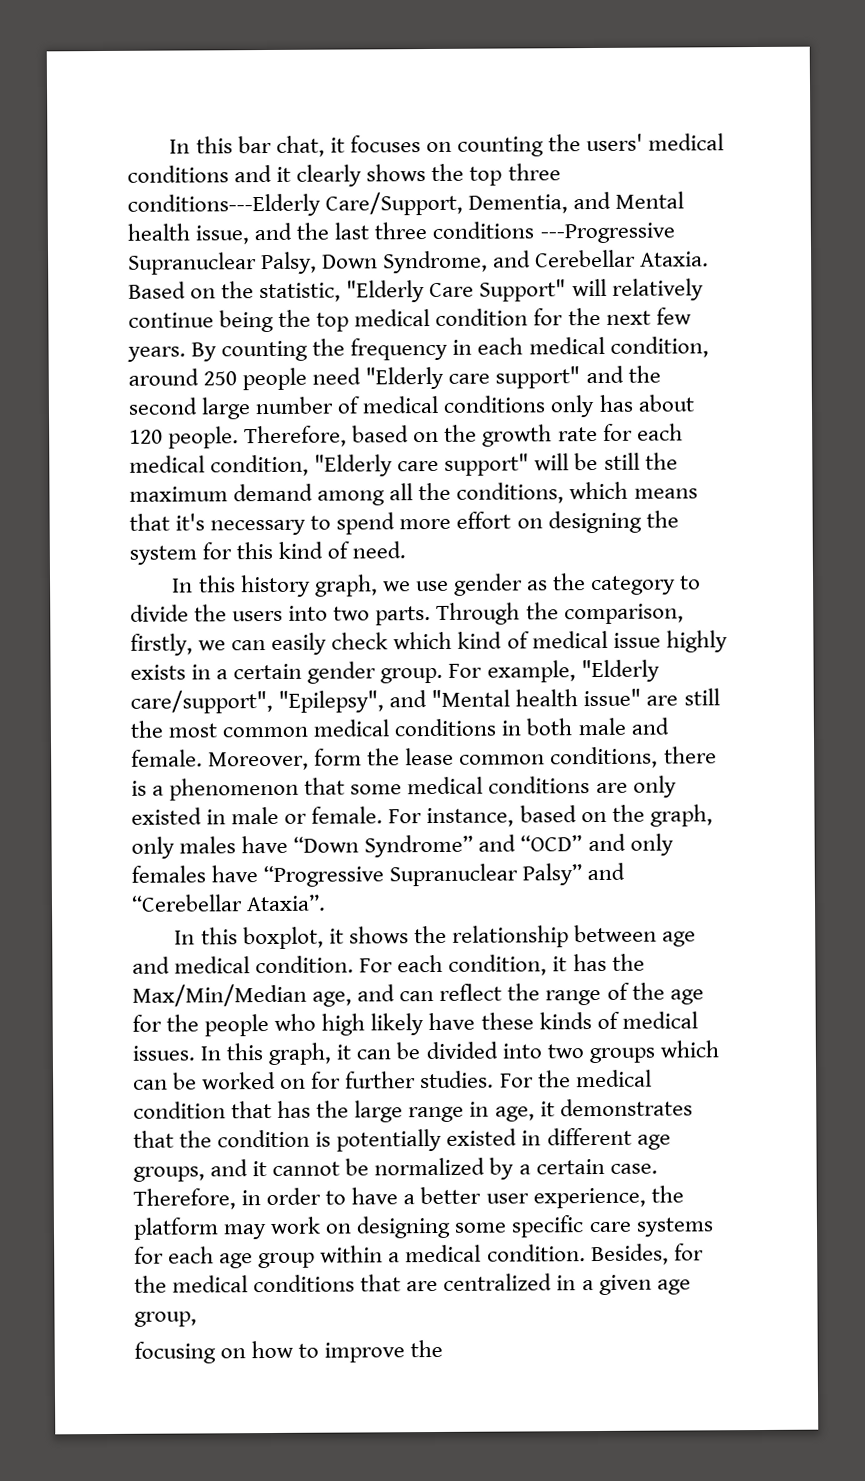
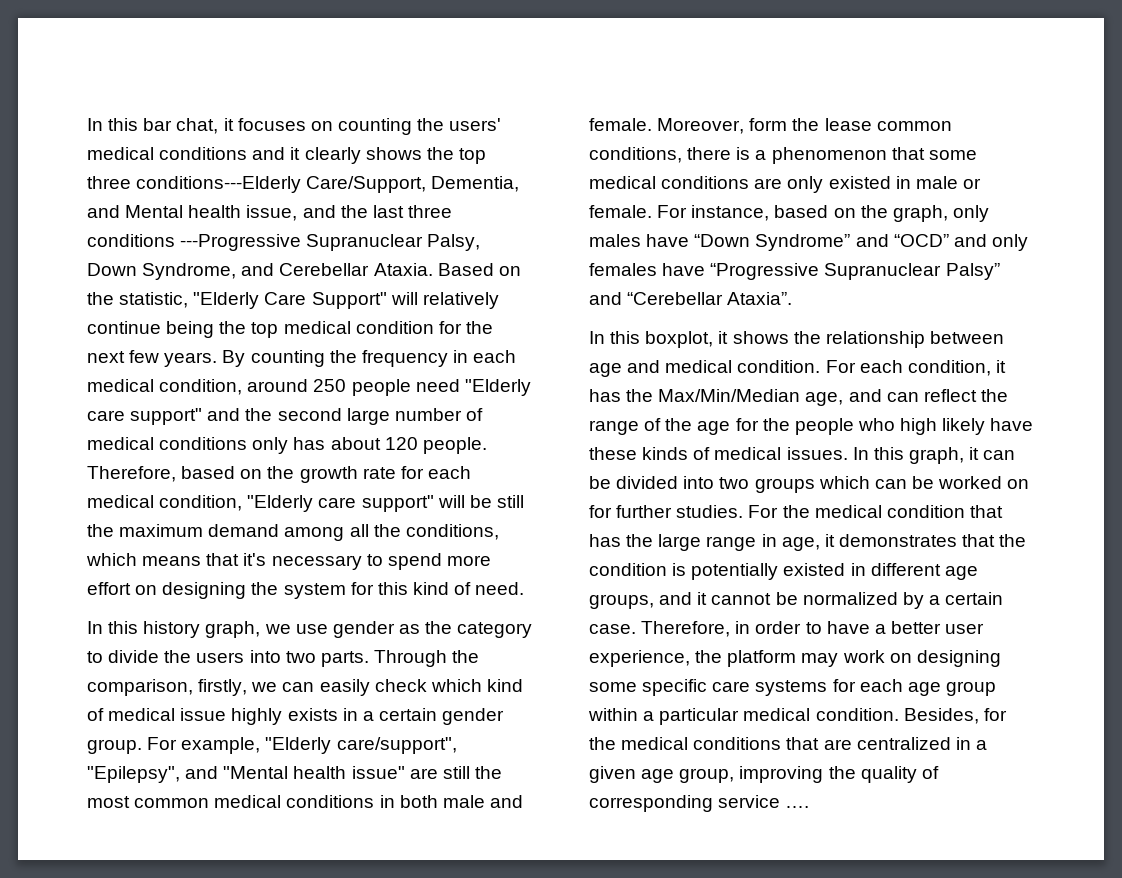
(401, 1257) none -> [659,708,740,725] particular
[134,1339,444,1364] // focusing on how to improve the -> [739,766,939,783] [589,795,810,812] improving the quality of corresponding service ….

